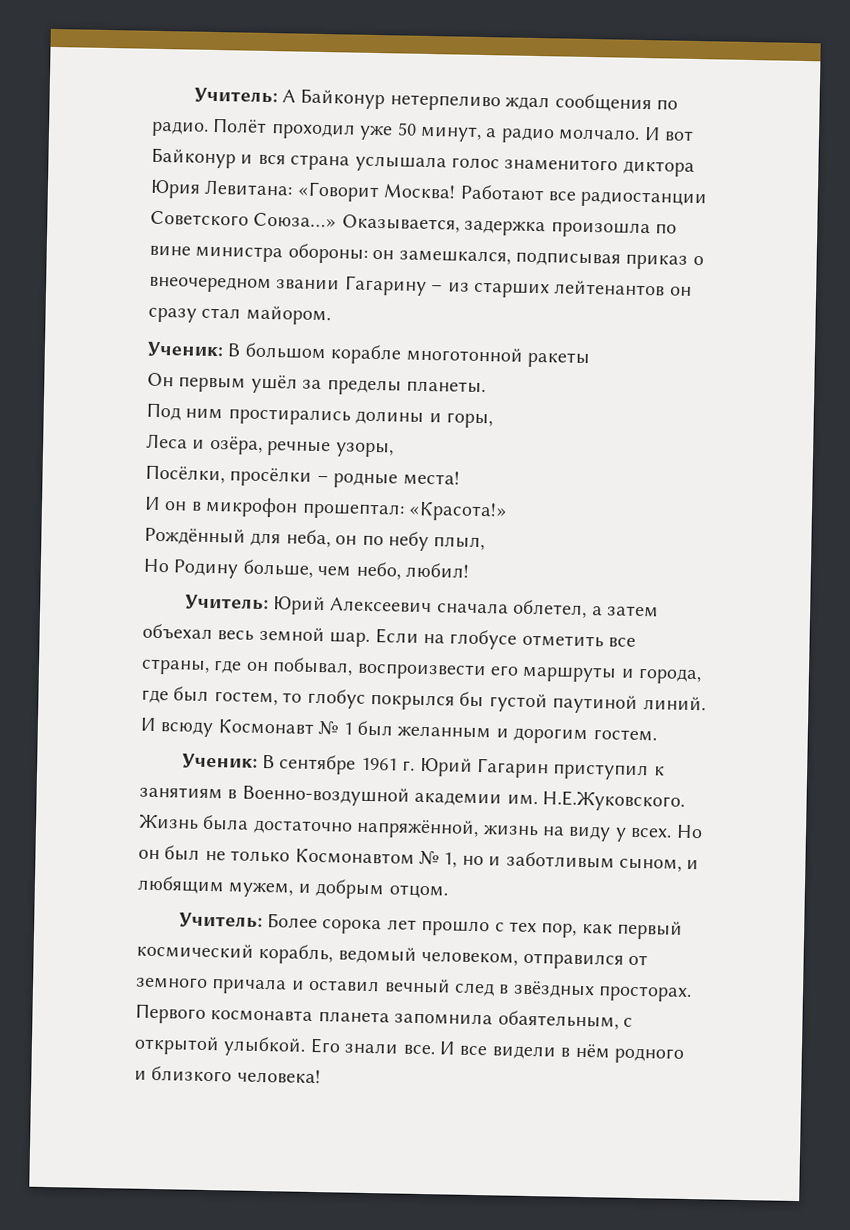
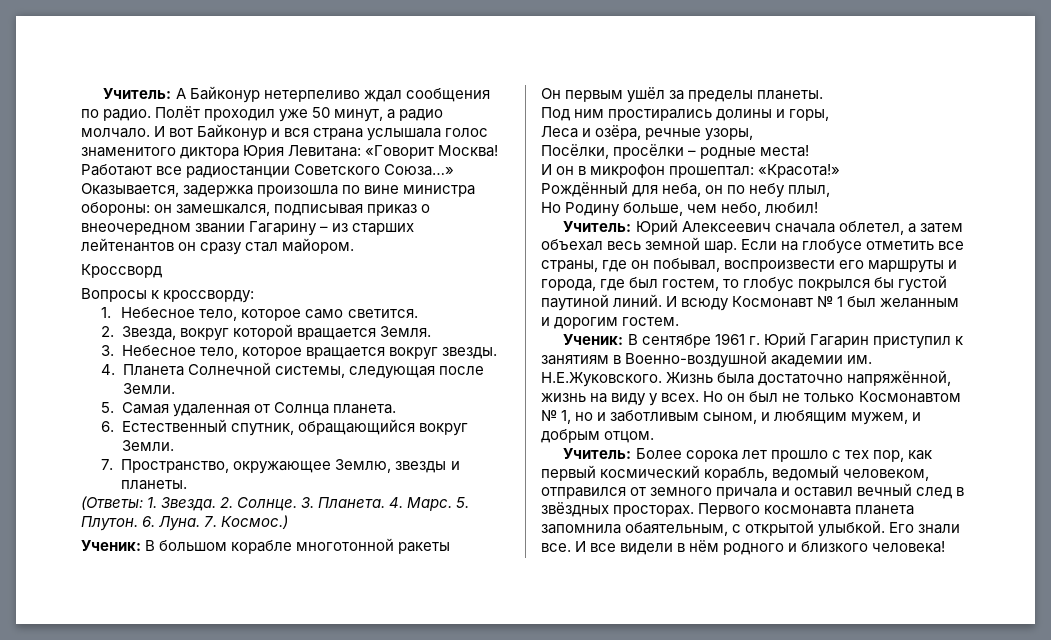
(331, 315) none -> [81,264,162,278] [81,288,255,303] [101,307,418,321] [101,324,431,341] [101,345,497,360] [101,362,484,379] [122,383,175,394] [101,402,396,417] [101,419,468,436] [121,440,174,451] [101,459,460,474] [121,480,188,490] [81,496,470,511] [81,515,289,531] // Кроссворд // Вопросы к кроссворду: // 1. Небесное тело, которое само светится. // 2. Звезда, вокруг которой вращается Земля. // 3. Небесное тело, которое вращается вокруг звезды. // 4. Планета Солнечной системы, следующая после Земли. // 5. Самая удаленная от Солнца планета. // 6. Естественный спутник, обращающийся вокруг Земли. // 7. Пространство, окружающее Землю, звезды и планеты. // (Ответы: 1. Звезда. 2. Солнце. 3. Планета. 4. Марс. 5. Плутон. 6. Луна. 7. Космос.)

